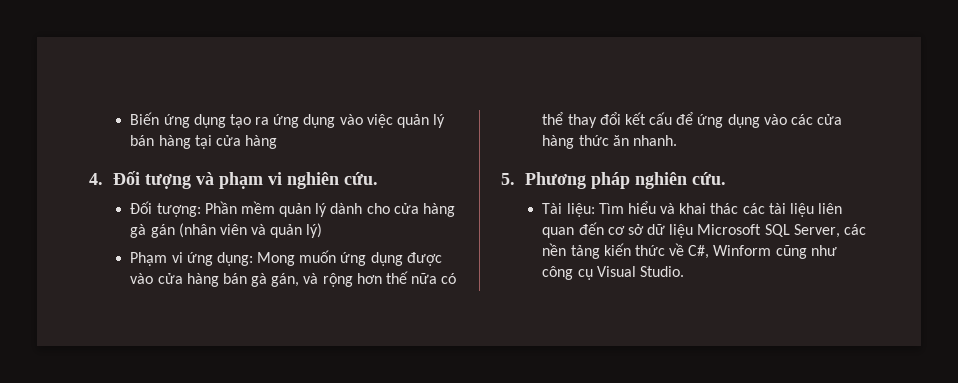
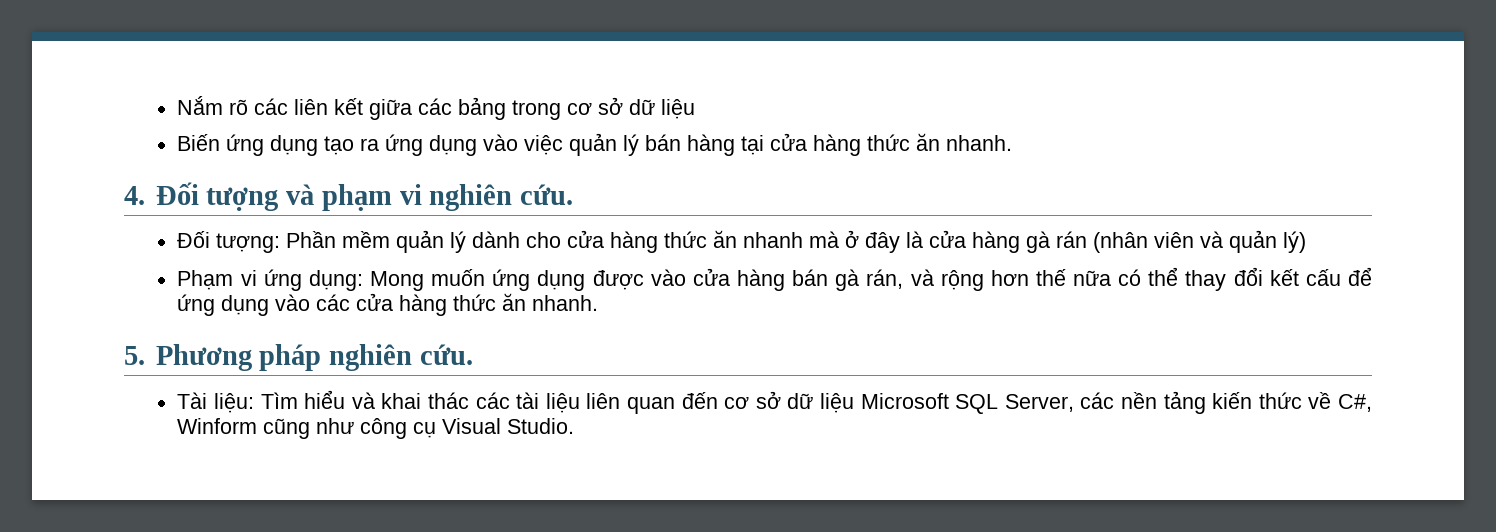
(130, 118) none -> [177,96,696,120] Nắm rõ các liên kết giữa các bảng trong cơ sở dữ liệu //
(278, 142) none -> [867,133,1013,151] thức ăn nhanh.
[130,224,175,238] gà gán -> [664,230,1088,253] thức ăn nhanh mà ở đây là cửa hàng gà rán
[271,273,300,287] gán, -> [866,269,904,289] rán,

